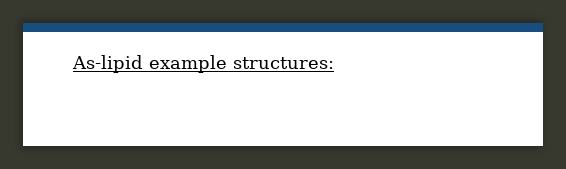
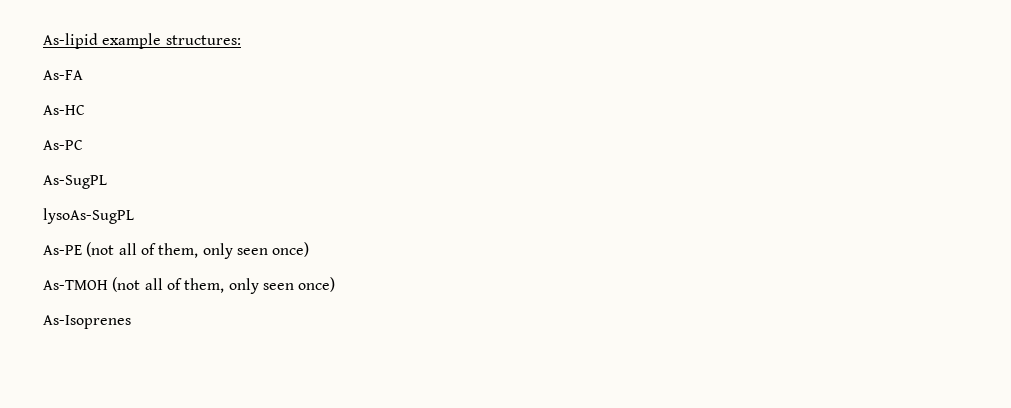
(334, 63) none -> [43,70,83,80] [43,105,85,115] [43,140,83,150] [43,175,107,189] [43,208,134,224] [43,242,310,259] [43,277,336,294] [43,315,131,329] // As-FA // As-HC // As-PC // As-SugPL // lysoAs-SugPL // As-PE (not all of them, only seen once) // As-TMOH (not all of them, only seen once) // As-Isoprenes

